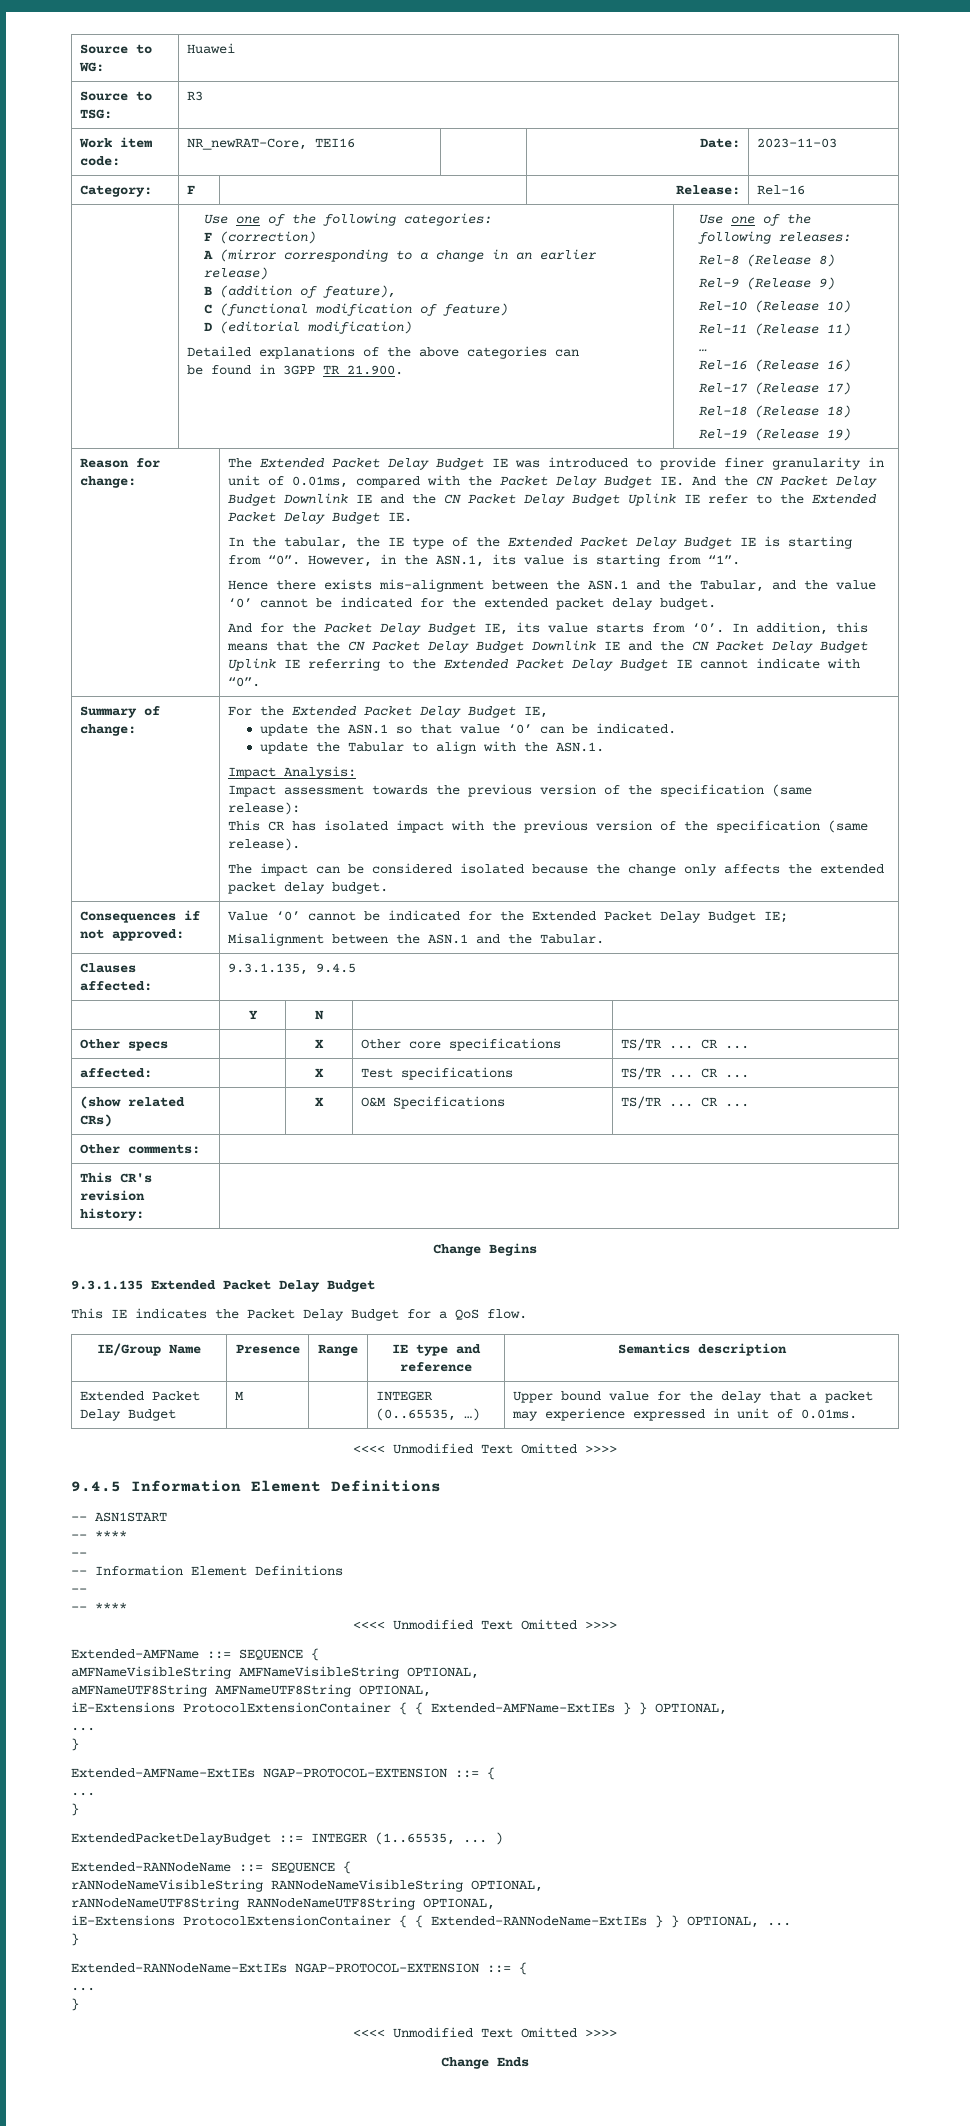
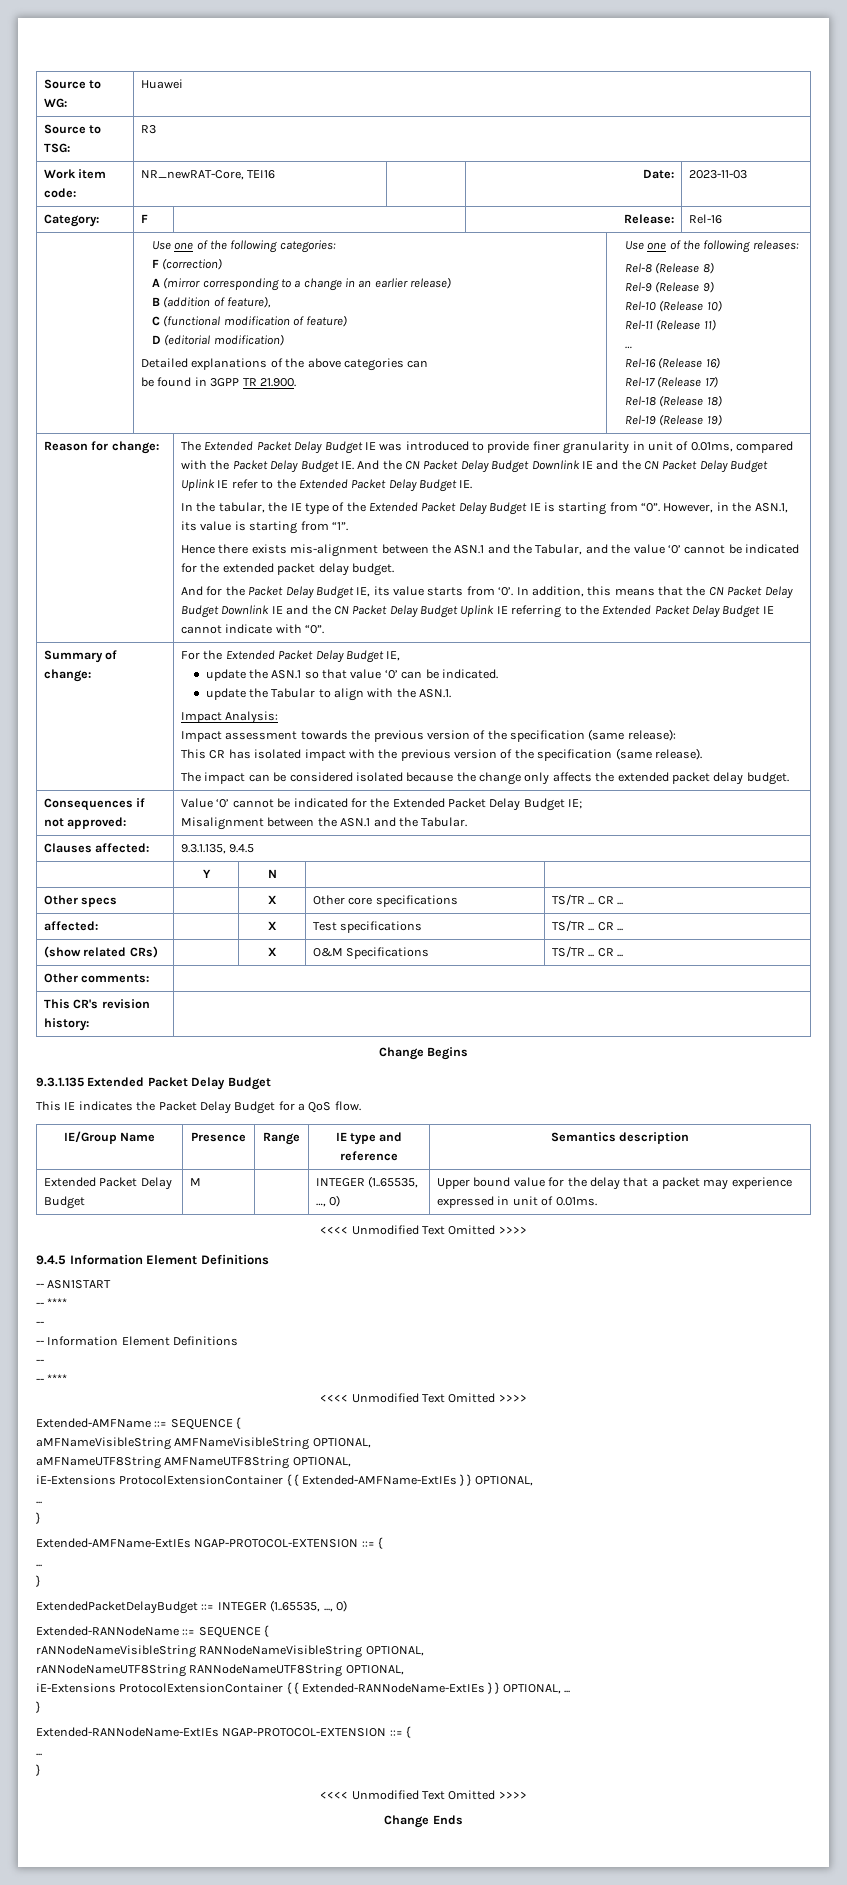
[375,1408,480,1421] (0..65535, …) -> [368,1176,419,1188] [316,1195,341,1207] (1..65535, …, 0)
[463,1832,503,1845] ... ) -> [323,1600,347,1612] ..., 0)

